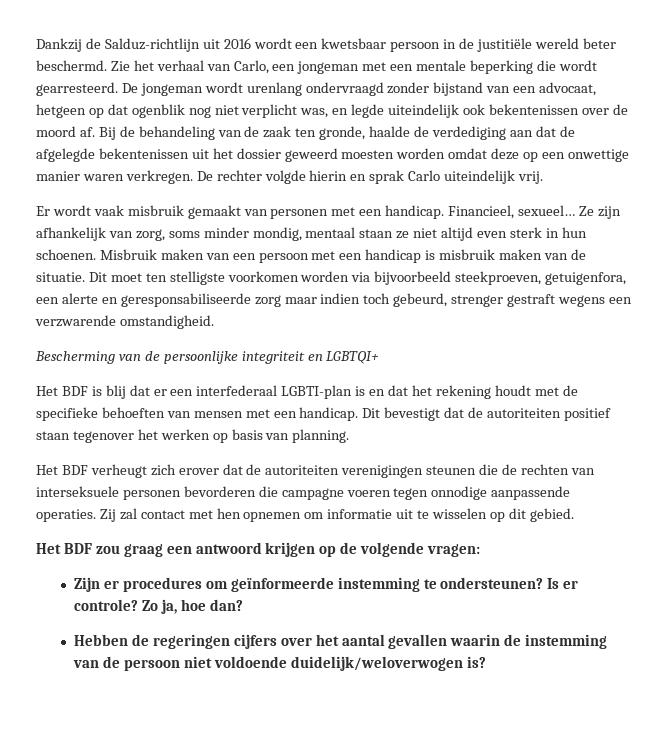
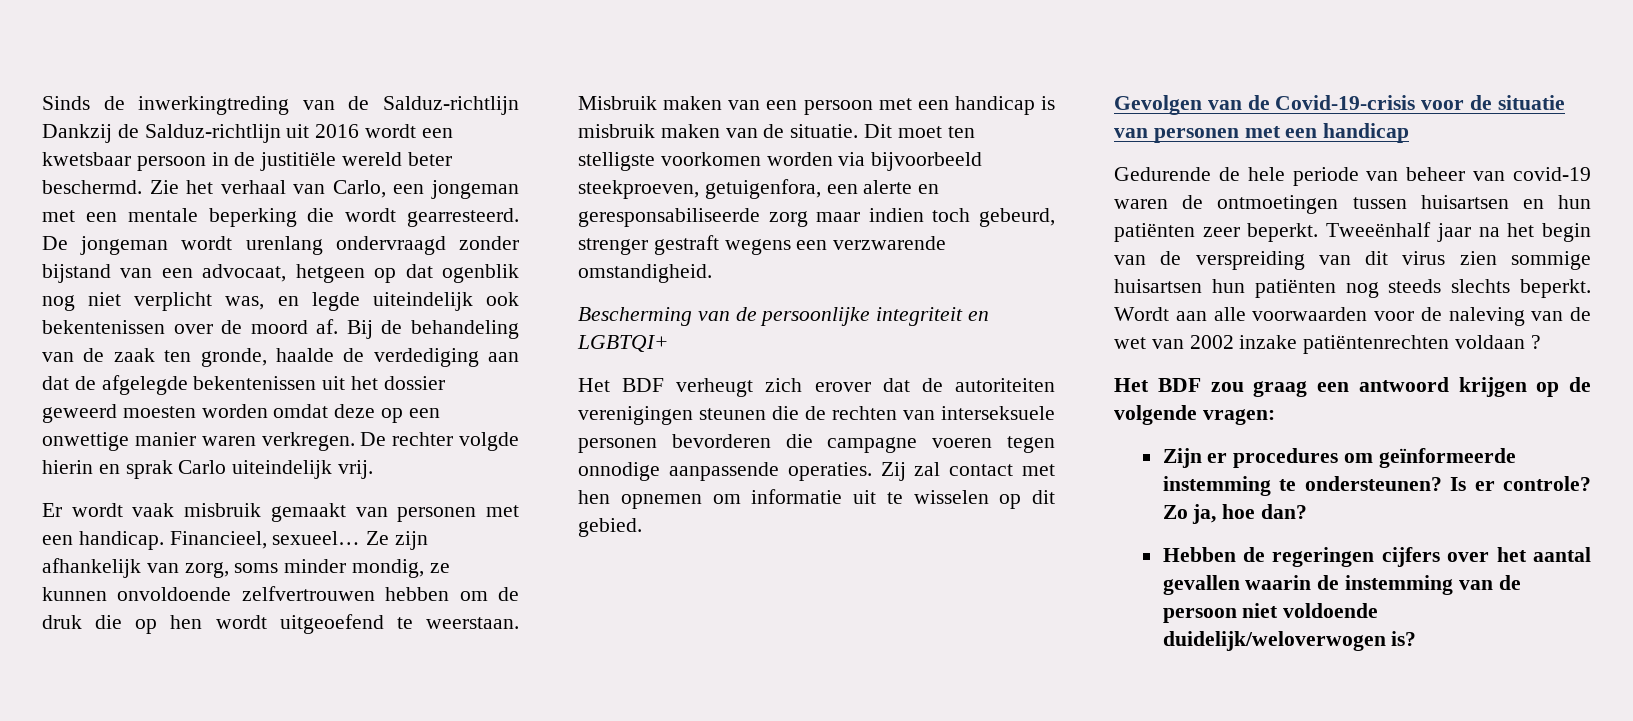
(36, 45) none -> [42,96,519,115] Sinds de inwerkingtreding van de Salduz-richtlijn
[305,227,587,241] [36,249,96,260] mentaal staan ze niet altijd even sterk in hun schoenen. -> [429,563,450,573] [42,586,519,601] [42,614,519,634] ze kunnen onvoldoende zelfvertrouwen hebben om de druk die op hen wordt uitgeoefend te weerstaan.
[36,385,578,399] [36,407,611,421] [36,429,350,443] // Het BDF is blij dat er een interfederaal LGBTI-plan is en dat het rekening houdt met de specifieke behoeften van mensen met een handicap. Dit bevestigt dat de autoriteiten positief staan tegenover het werken op basis van planning. -> (669, 343) none
(574, 515) none -> [1114,95,1565,115] [1114,123,1410,143] [1114,167,1591,186] [1114,195,1591,214] [1114,222,1591,242] [1114,251,1591,270] [1114,279,1591,298] [1114,307,1591,326] [1114,335,1541,354] // Gevolgen van de Covid-19-crisis voor de situatie van personen met een handicap // Gedurende de hele periode van beheer van covid-19 waren de ontmoetingen tussen huisartsen en hun patiënten zeer beperkt. Tweeënhalf jaar na het begin van de verspreiding van dit virus zien sommige huisartsen hun patiënten nog steeds slechts beperkt. Wordt aan alle voorwaarden voor de naleving van de wet van 2002 inzake patiëntenrechten voldaan ?

